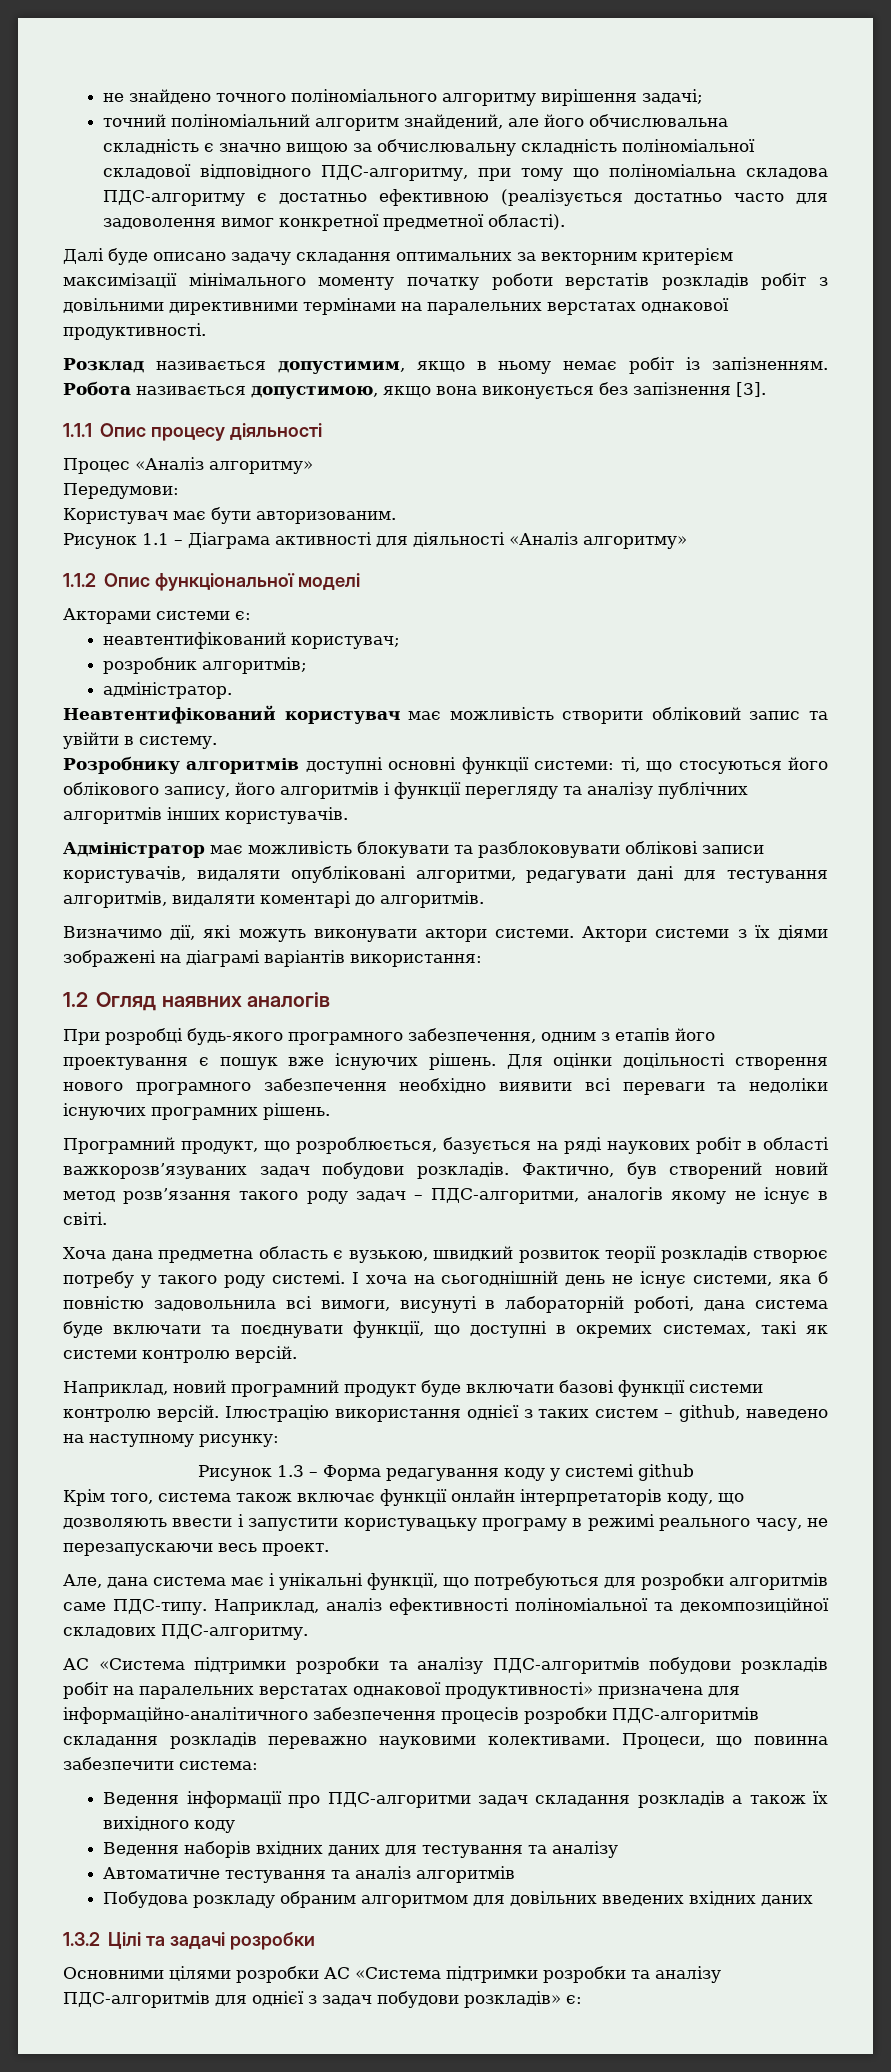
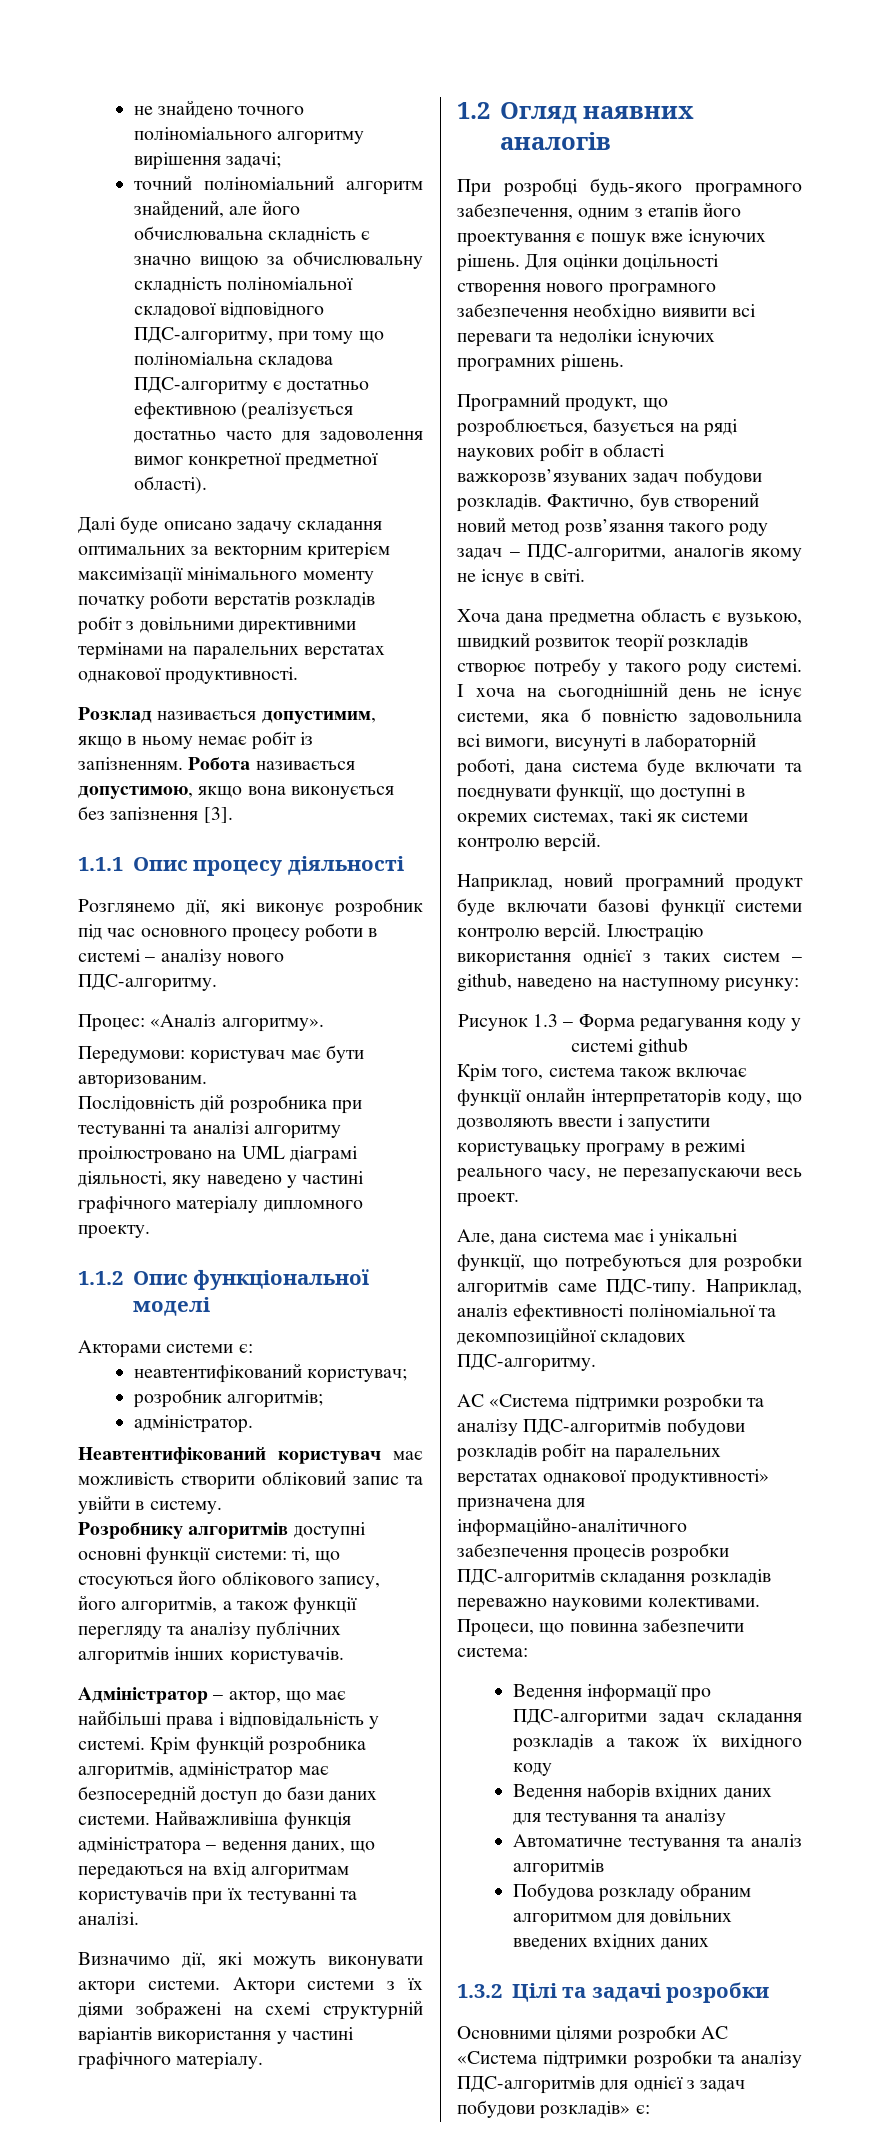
[63,457,313,474] Процес «Аналіз алгоритму» -> [78,898,423,917] [78,923,378,942] [78,949,284,966] [78,974,217,992] [78,1014,324,1032] Розглянемо дії, які виконує розробник під час основного процесу роботи в системі – аналізу нового ПДС-алгоритму. // Процес: «Аналіз алгоритму».
[63,508,168,524] // Користувач -> [190,1050,286,1064] користувач
[63,532,687,549] Рисунок 1.1 – Діаграма активності для діяльності «Аналіз алгоритму» -> [78,1094,362,1114] [78,1121,341,1139] [78,1146,358,1164] [78,1171,365,1188] [78,1196,363,1214] [78,1225,150,1239] Послідовність дій розробника при тестуванні та аналізі алгоритму проілюстровано на UML діаграмі діяльності, яку наведено у частині графічного матеріалу дипломного проекту.
[280,782,390,799] алгоритмів і -> [121,1597,288,1615] алгоритмів, а також
[210,841,764,858] [63,866,828,883] [63,891,484,908] має можливість блокувати та разблоковувати облікові записи користувачів, видаляти опубліковані алгоритми, редагувати дані для тестування алгоритмів, видаляти коментарі до алгоритмів. -> [213,1691,347,1705] [78,1710,380,1730] [78,1735,366,1755] [78,1762,329,1780] [78,1785,378,1805] [78,1810,351,1830] [78,1837,376,1855] [78,1862,349,1880] [78,1887,358,1905] [78,1912,139,1925] – актор, що має найбільші права і відповідальність у системі. Крім функцій розробника алгоритмів, адміністратор має безпосередній доступ до бази даних системи. Найважливіша функція адміністратора – ведення даних, що передаються на вхід алгоритмам користувачів при їх тестуванні та аналізі.
[186,950,482,967] діаграмі варіантів використання: -> [265,2000,423,2020] [78,2027,354,2045] [78,2052,264,2070] схемі структурній варіантів використання у частині графічного матеріалу.

